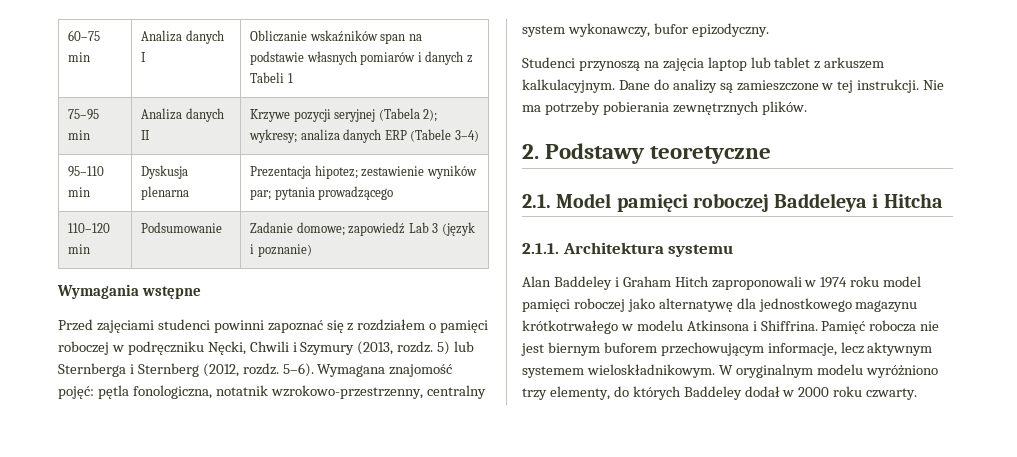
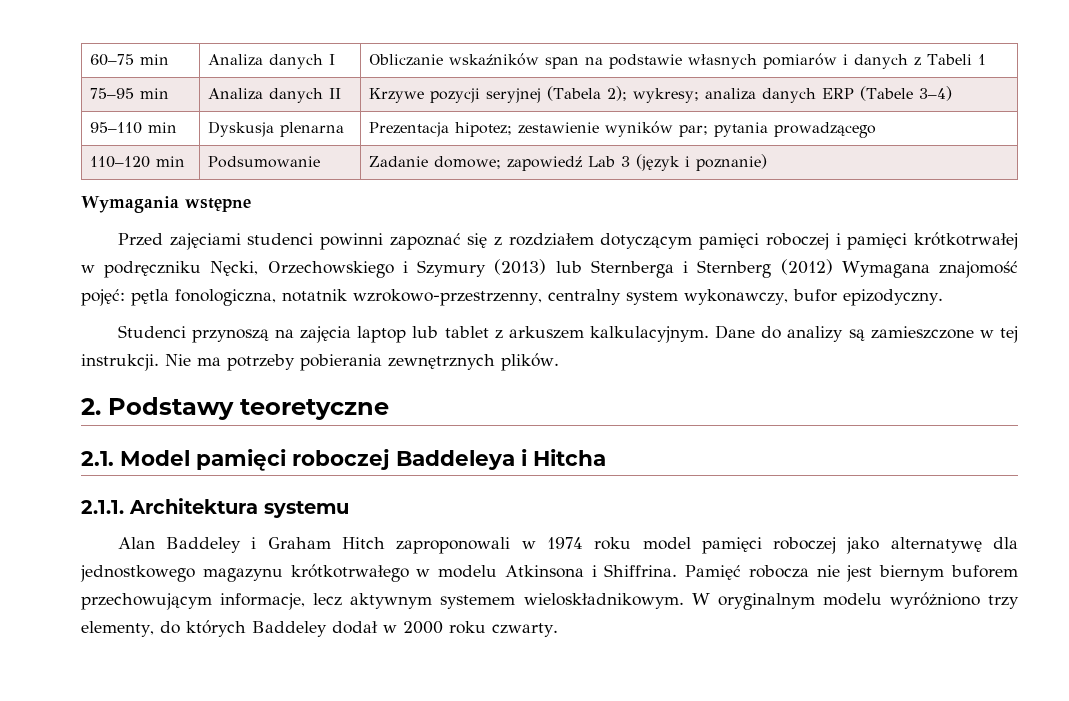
[429,320,489,333] [58,341,109,355] o pamięci roboczej -> [600,232,1019,250] dotyczącym pamięci roboczej i pamięci krótkotrwałej
[249,341,289,352] Chwili -> [267,261,394,278] Orzechowskiego
[357,341,451,355] (2013, rozdz. 5) -> [494,259,547,275] (2013)
[202,363,314,377] (2012, rozdz. 5–6). -> [780,259,833,275] (2012)

